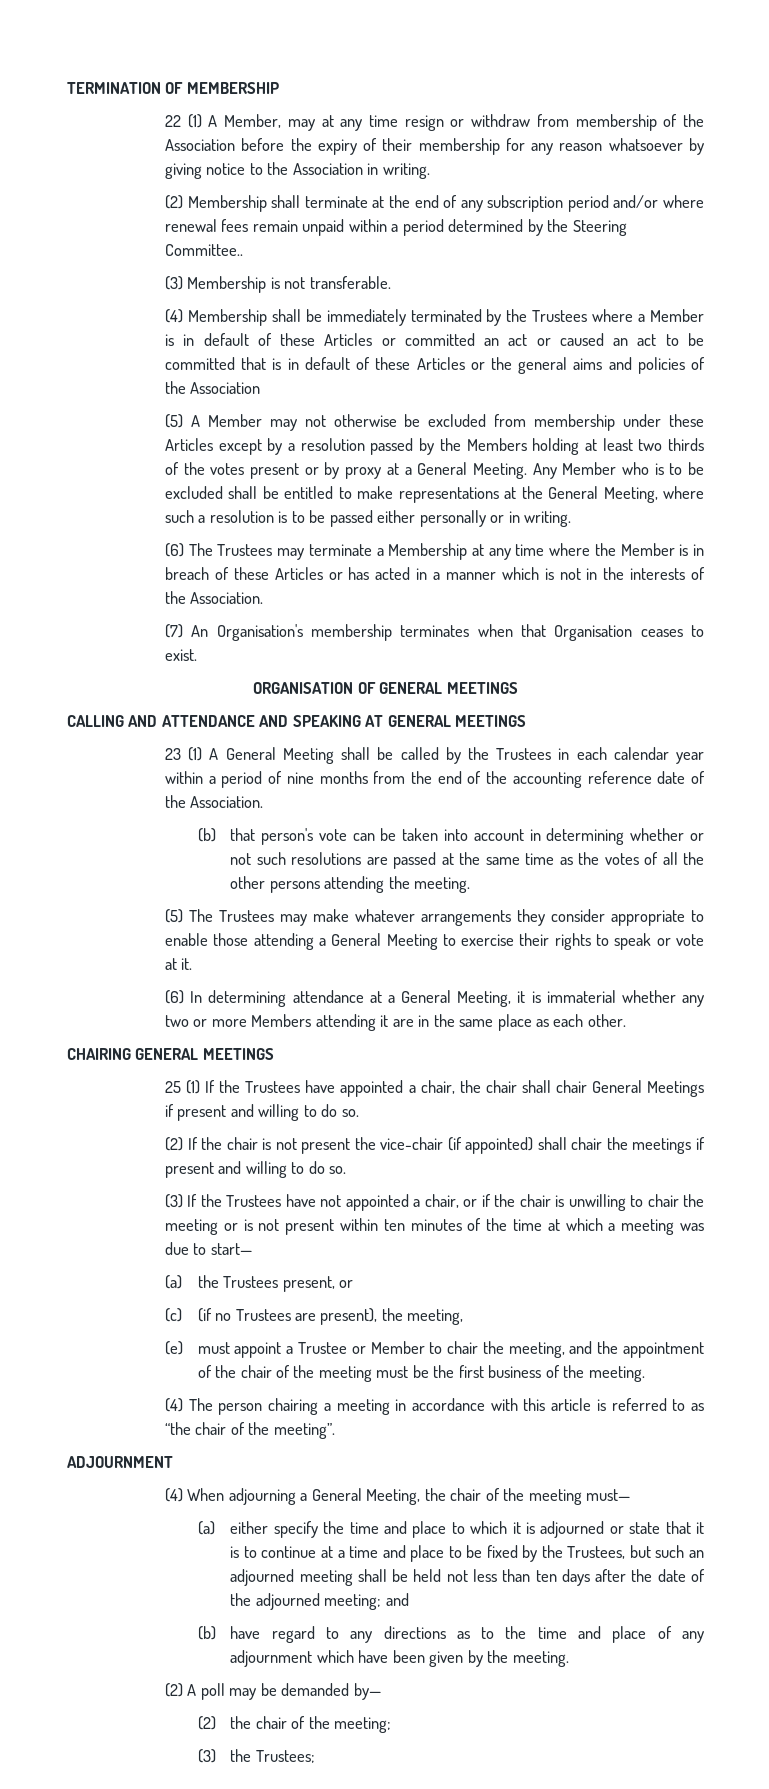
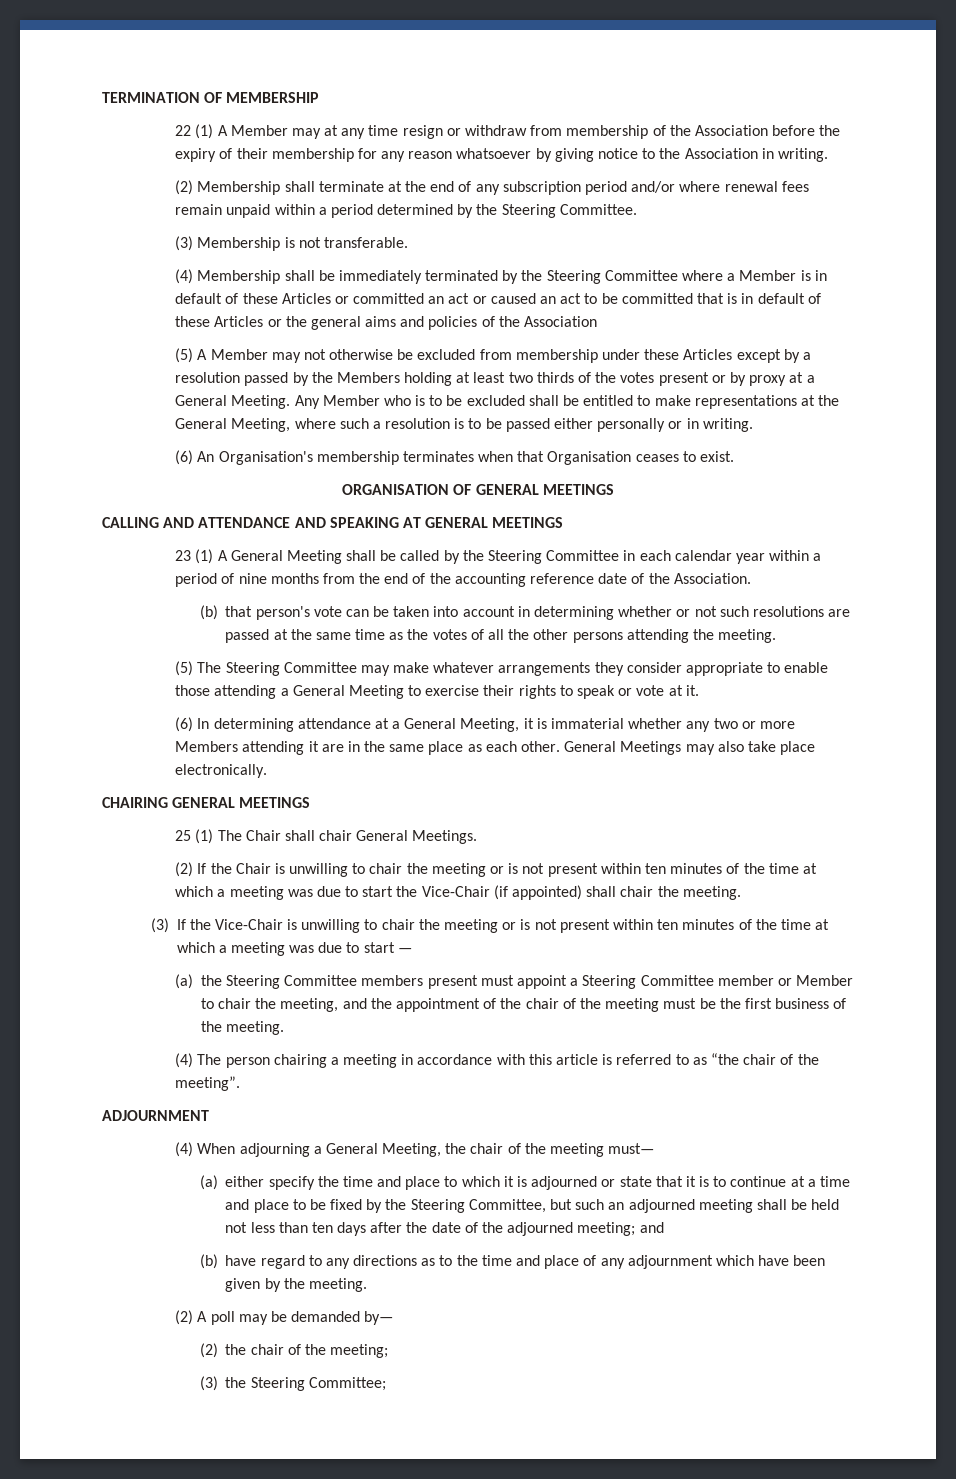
[224,114,282,128] Member, -> [230,125,288,136] Member
[164,244,243,256] Committee.. -> [559,204,637,215] Committee.
[532,310,588,322] Trustees -> [546,270,678,284] Steering Committee
[188,543,704,560] [164,567,706,580] [164,591,264,604] [164,624,183,638] The Trustees may terminate a Membership at any time where the Member is in breach of these Articles or has acted in a manner which is not in the interests of the Association. // (7) -> (194, 457) none
[496,748,552,760] Trustees -> [488,550,620,564] Steering Committee
[218,910,274,922] Trustees -> [225,662,357,676] Steering Committee
(626, 1020) none -> [564,741,816,755] [175,764,268,778] General Meetings may also take place electronically.
[205,1080,704,1097] [164,1104,359,1121] [164,1137,706,1154] [164,1161,347,1178] [164,1194,551,1211] If the Trustees have appointed a chair, the chair shall chair General Meetings if present and willing to do so. // (2) If the chair is not present the vice-chair (if appointed) shall chair the meetings if present and willing to do so. // (3) If the Trustees have not appointed a chair, or if the chair -> [217,830,478,844] [175,862,271,877] The Chair shall chair General Meetings. // (2) If the Chair
[210,1243,252,1255] [164,1275,354,1292] [164,1308,464,1325] [164,1341,347,1358] start— // (a) the Trustees present, or // (c) (if no Trustees are present), the meeting, // (e) must appoint a Trustee -> [362,885,741,900] [150,918,830,933] [176,942,412,956] [175,974,774,989] start the Vice-Chair (if appointed) shall chair the meeting. // (3) If the Vice-Chair is unwilling to chair the meeting or is not present within ten minutes of the time at which a meeting was due to start — // (a) the Steering Committee members present must appoint a Steering Committee member
[567,1546,626,1559] Trustees, -> [410,1199,546,1213] Steering Committee,
[255,1750,315,1763] Trustees; -> [250,1377,386,1391] Steering Committee;

